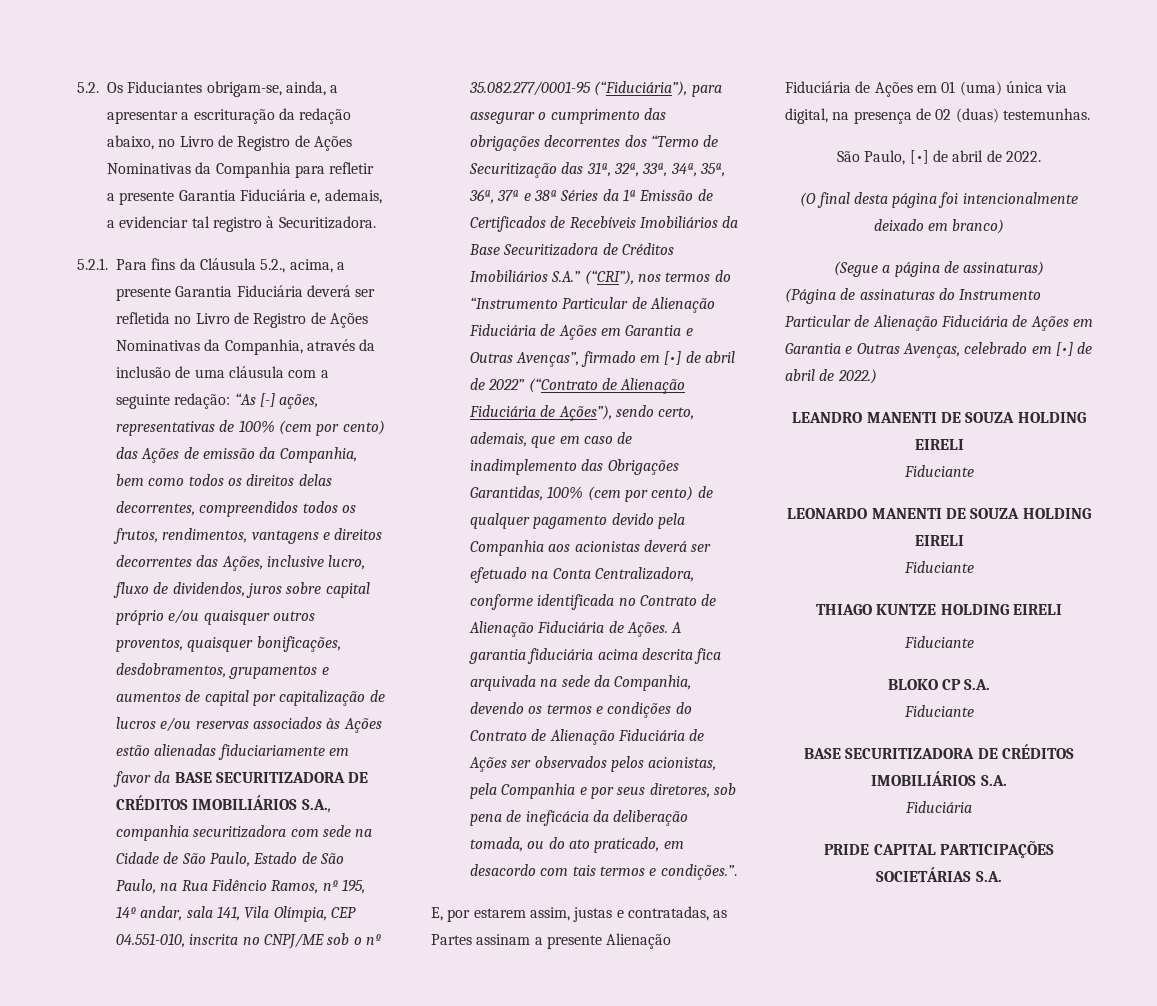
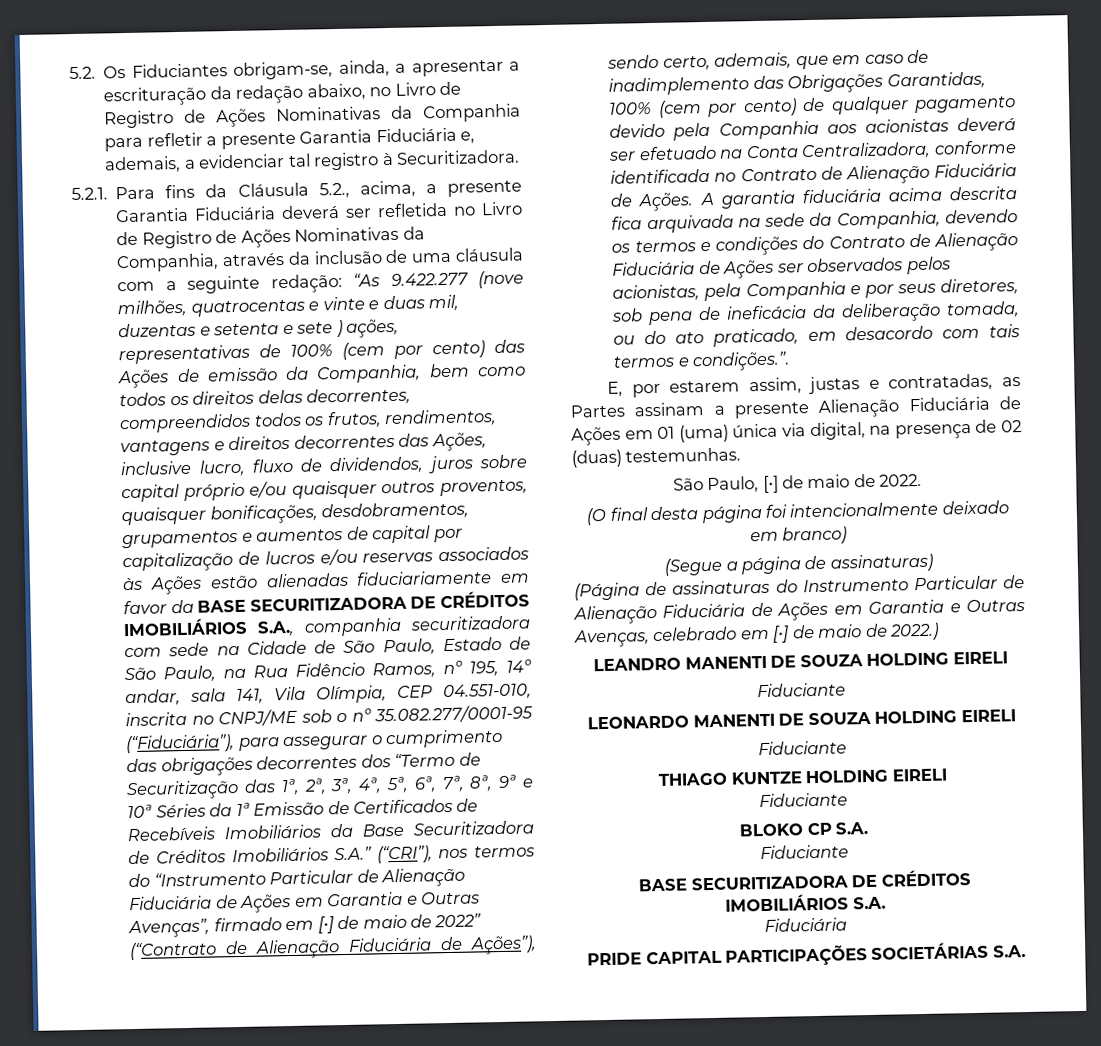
[259,393,275,407] [-] -> [390,270,524,289] [117,294,459,318] [118,319,343,338] 9.422.277 (nove milhões, quatrocentas e vinte e duas mil, duzentas e setenta e sete )
[586,162,725,177] [469,189,557,204] 31ª, 32ª, 33ª, 34ª, 35ª, 36ª, 37ª e 38ª -> [280,774,534,796] [127,804,153,819] 1ª, 2ª, 3ª, 4ª, 5ª, 6ª, 7ª, 8ª, 9ª e 10ª
[704,351,735,363] abril -> [362,914,407,929] maio
[952,150,984,162] abril -> [807,474,851,489] maio
[785,369,815,381] abril -> [817,624,863,638] maio

